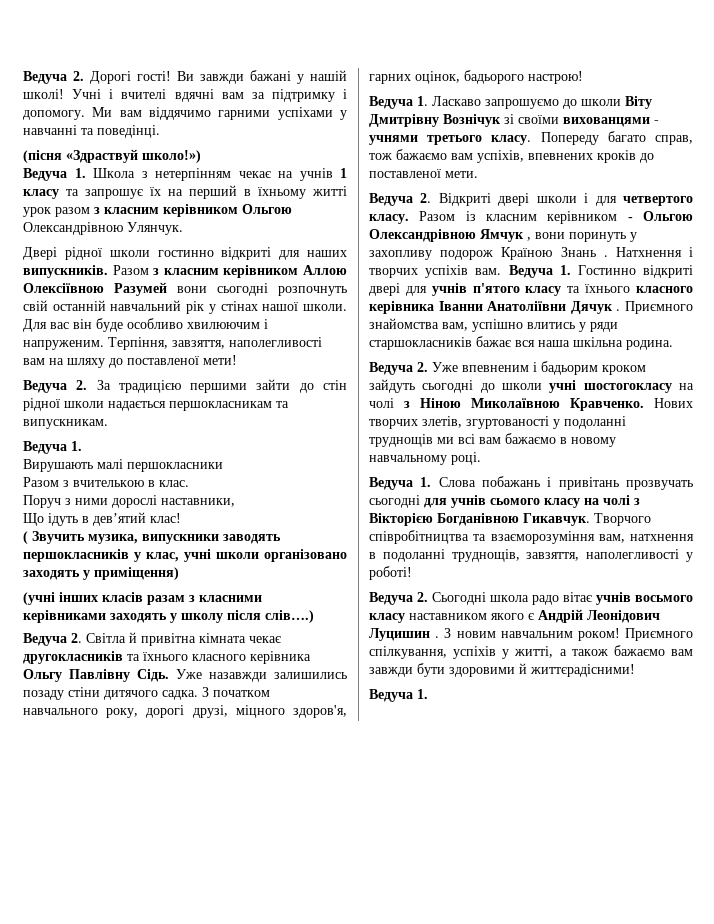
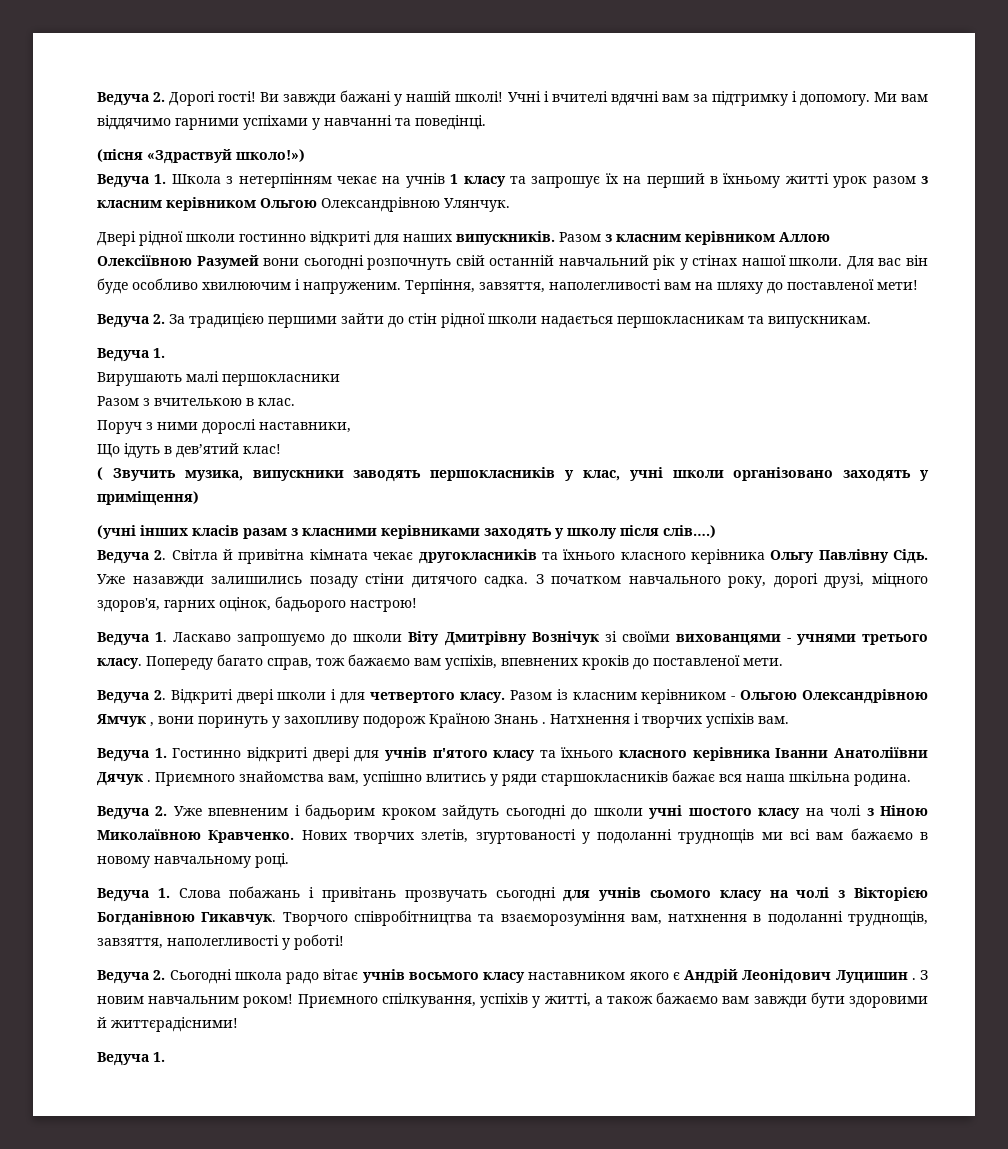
(502, 271) none -> (789, 720) //
[583,383,672,393] шостогокласу -> [688,808,801,819] шостого класу

